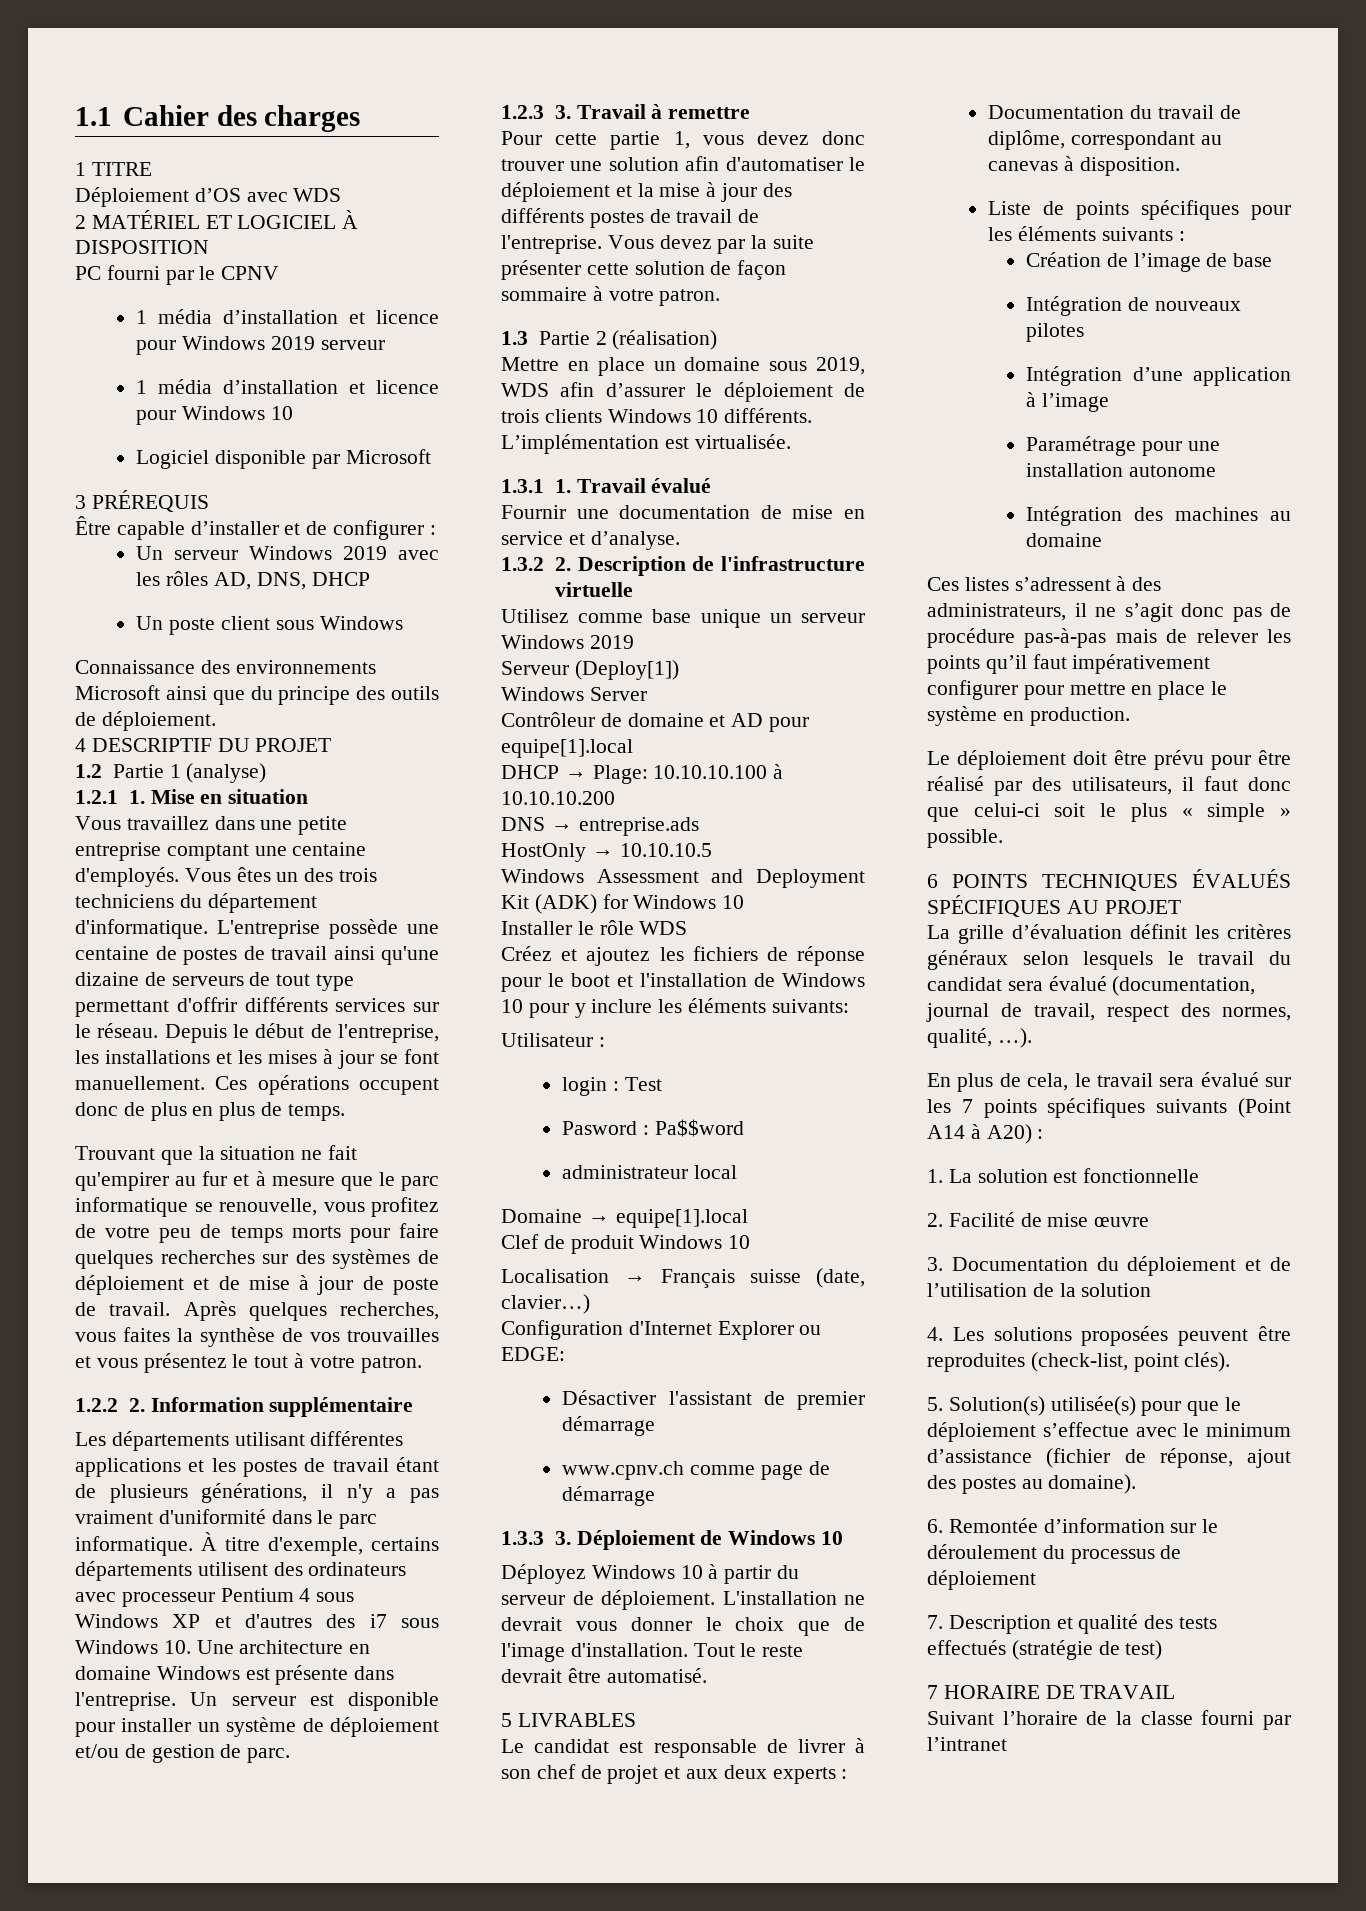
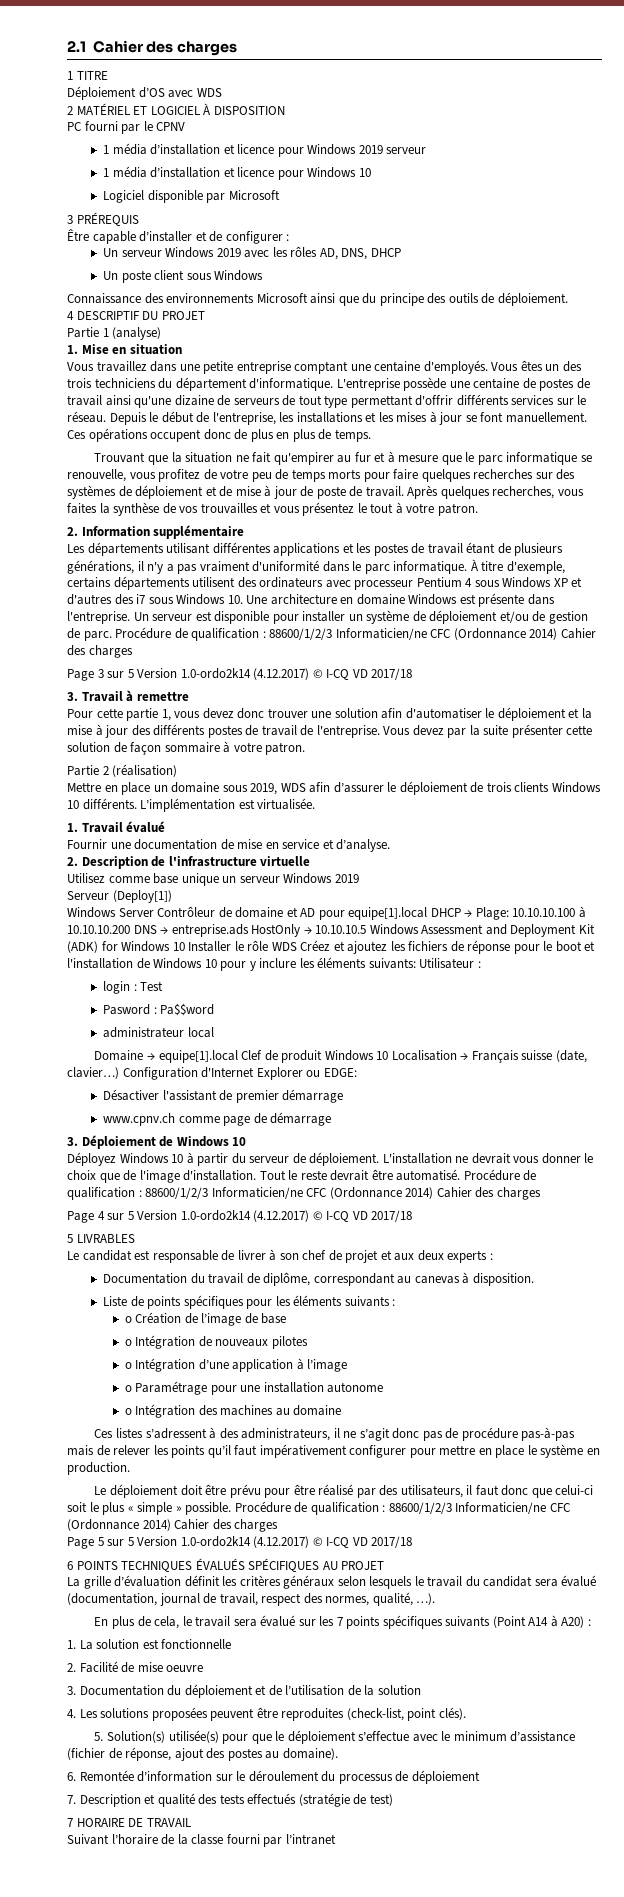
[75,107,112,126] 1.1 -> [67,41,86,52] 2.1
[75,764,102,778] 1.2 -> (205, 315) none
[75,790,118,804] 1.2.1 -> (162, 333) none
[75,1398,118,1412] 1.2.2 -> (478, 509) none
[501,105,544,119] // 1.2.3 -> [115,627,596,641] [67,645,133,658] [67,668,413,681] Procédure de qualification : 88600/1/2/3 Informaticien/ne CFC (Ordonnance 2014) Cahier des charges // Page 3 sur 5 Version 1.0-ordo2k14 (4.12.2017) © I-CQ VD 2017/18 //
[501,331,528,345] 1.3 -> (306, 748) none
[501,479,544,493] 1.3.1 -> (316, 804) none
[501,557,544,571] 1.3.2 -> (391, 845) none
(647, 694) // -> (154, 912) none
(633, 748) // -> (428, 913) none
(615, 798) // -> (130, 929) none
(699, 826) // -> (249, 930) none
(712, 850) // -> (367, 929) none
(745, 902) // -> (185, 946) none
(688, 928) // -> (297, 946) none
(849, 1006) // -> (416, 963) none
(748, 1218) // -> (238, 1056) none
(751, 1242) // -> (389, 1055) none
(590, 1304) // -> (119, 1073) none
[501,1531,544,1545] 1.3.3 -> (332, 1119) none
(707, 1675) none -> [463,1169,537,1181] [67,1187,541,1200] [67,1210,413,1223] Procédure de qualification : 88600/1/2/3 Informaticien/ne CFC (Ordonnance 2014) Cahier des charges // Page 4 sur 5 Version 1.0-ordo2k14 (4.12.2017) © I-CQ VD 2017/18
(1185, 236) none -> [124,1316,132,1323] o
(1273, 260) none -> [124,1339,132,1346] o
(1085, 332) none -> [124,1362,132,1369] o
(1109, 402) none -> [124,1385,132,1392] o
(1216, 471) none -> [124,1408,132,1415] o
(1003, 838) none -> [234,1501,570,1515] [67,1519,279,1532] [67,1536,413,1549] Procédure de qualification : 88600/1/2/3 Informaticien/ne CFC (Ordonnance 2014) Cahier des charges // Page 5 sur 5 Version 1.0-ordo2k14 (4.12.2017) © I-CQ VD 2017/18
[1094,1217,1150,1227] œuvre -> [166,1665,204,1672] oeuvre

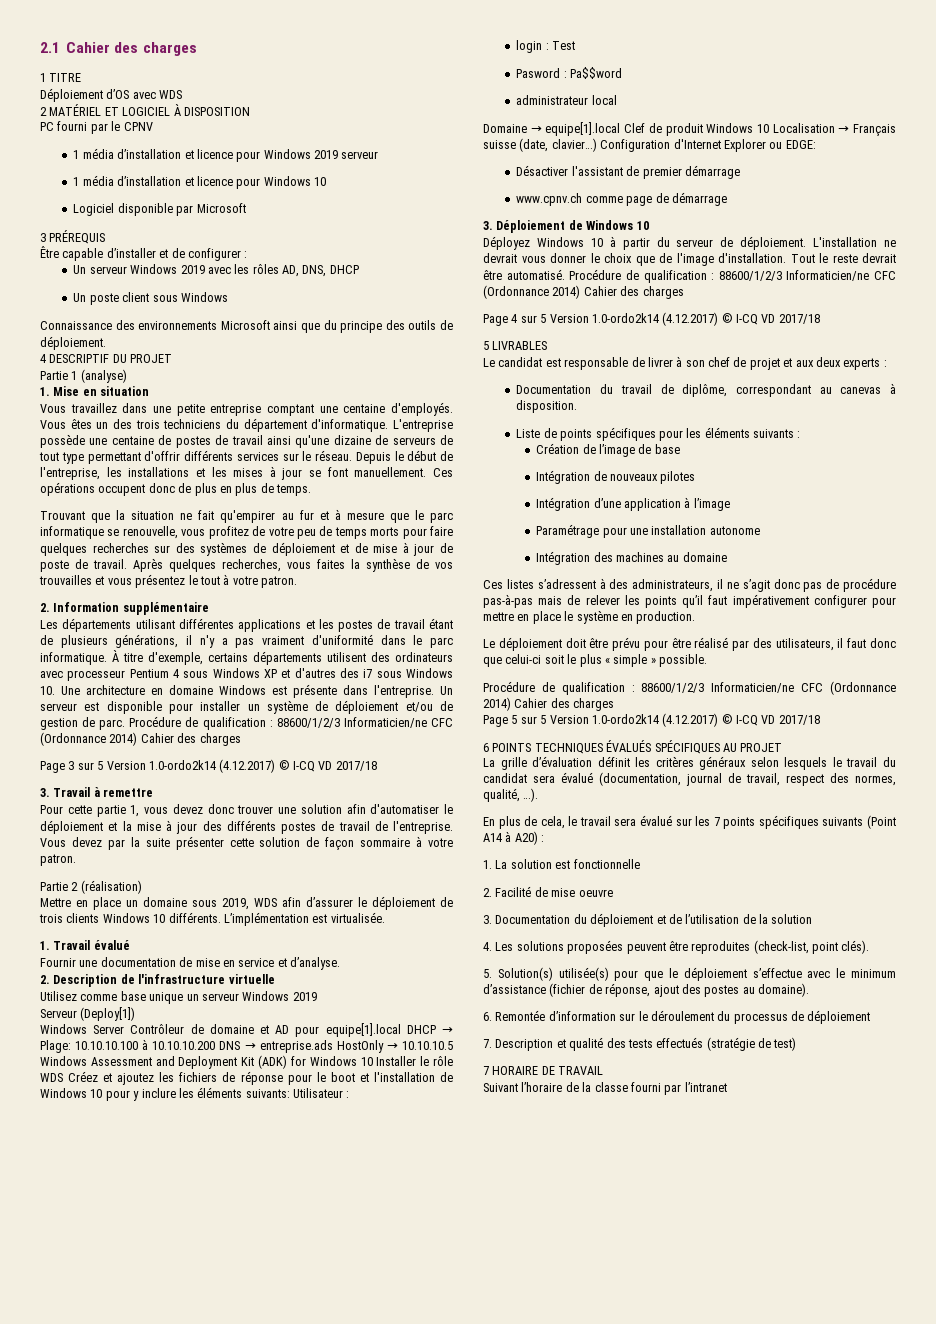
[124,1316,132,1323] o -> (801, 434) none
[124,1339,132,1346] o -> (680, 449) none
[124,1362,132,1369] o -> (696, 477) none
[124,1385,132,1392] o -> (730, 504) none
[124,1408,132,1415] o -> (760, 530) none
(232, 1508) none -> (707, 660) //

